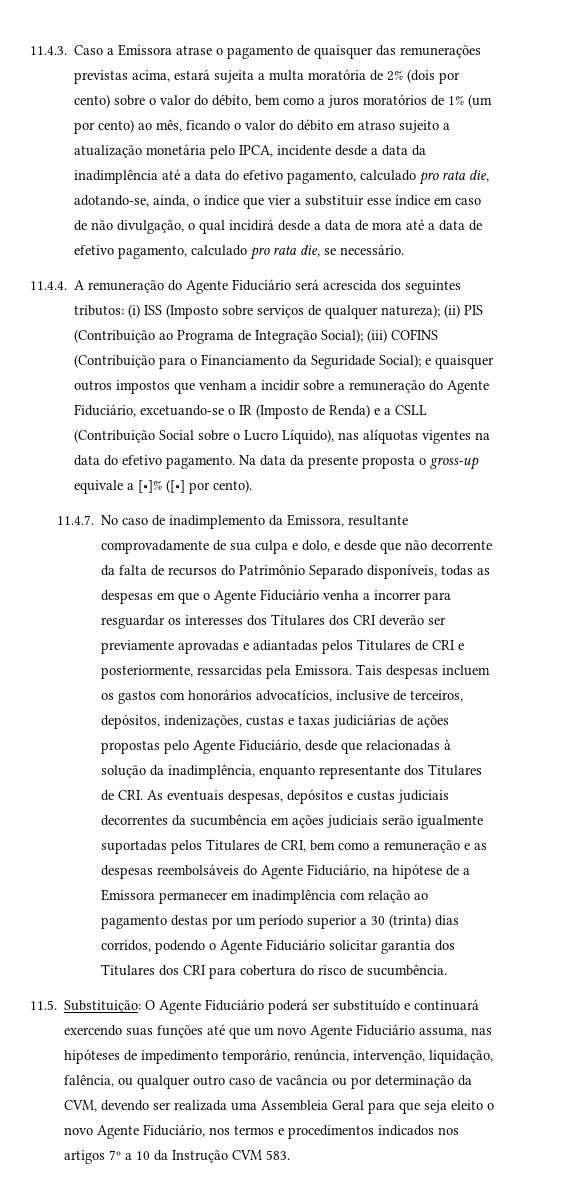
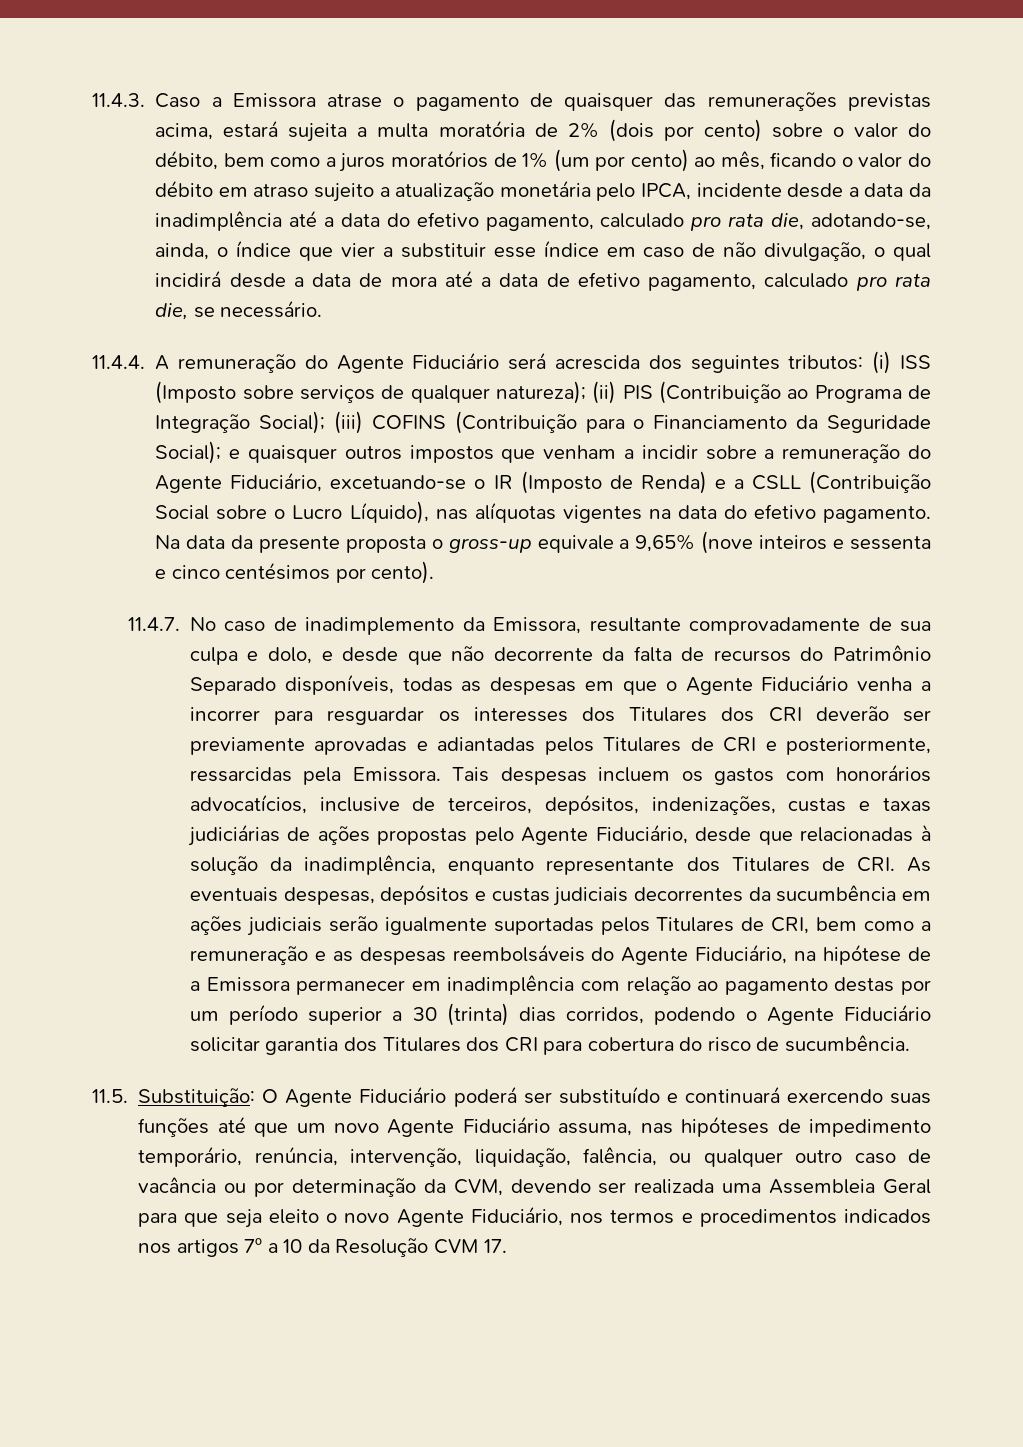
[138,479,186,493] [•]% ([•] -> [635,531,932,554] [155,562,331,580] 9,65% (nove inteiros e sessenta e cinco centésimos
[172,1150,291,1163] Instrução CVM 583. -> [335,1238,507,1257] Resolução CVM 17.

